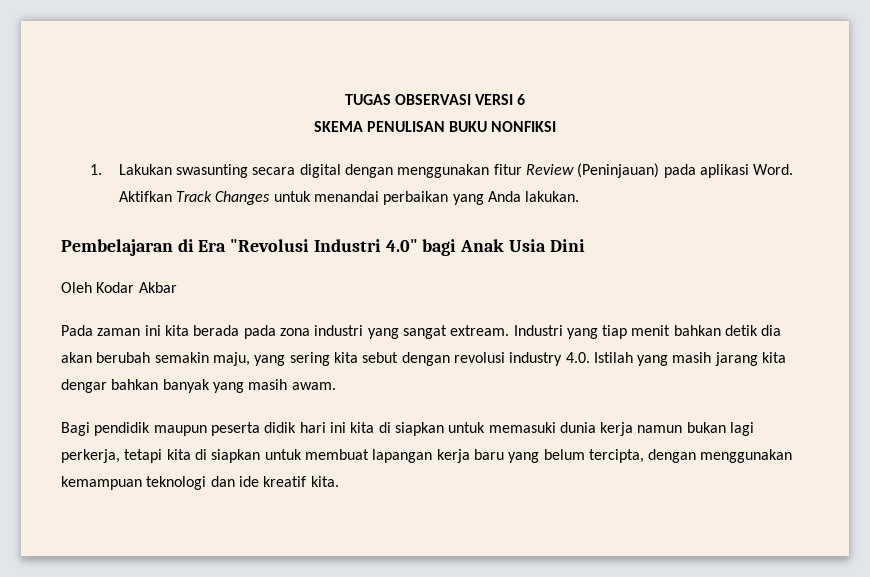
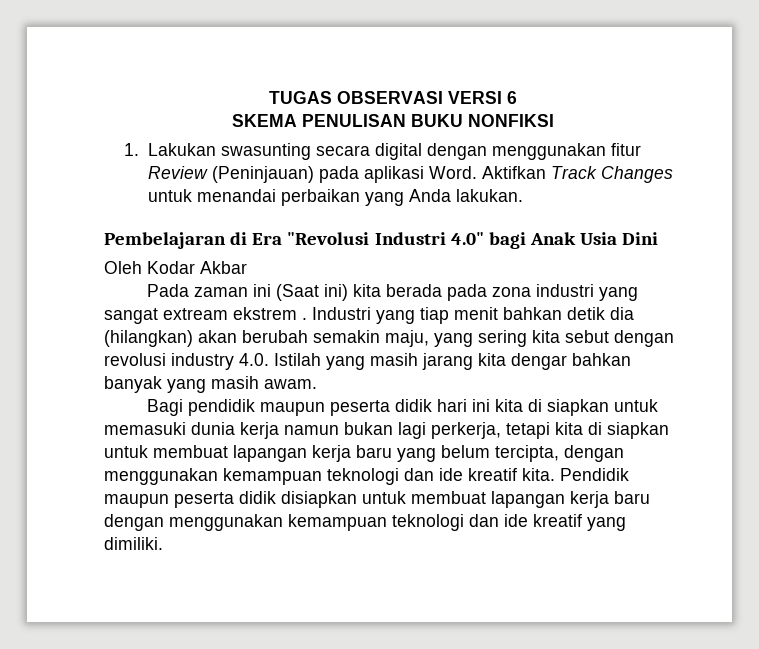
(161, 330) none -> [276,284,349,301] (Saat ini)
[450,325,510,336] extream. -> [163,307,307,320] extream ekstrem .
(782, 330) none -> [104,330,193,347] (hilangkan)
(339, 481) none -> [560,468,629,481] [104,491,650,508] [104,514,626,531] [104,537,163,550] Pendidik maupun peserta didik disiapkan untuk membuat lapangan kerja baru dengan menggunakan kemampuan teknologi dan ide kreatif yang dimiliki.

